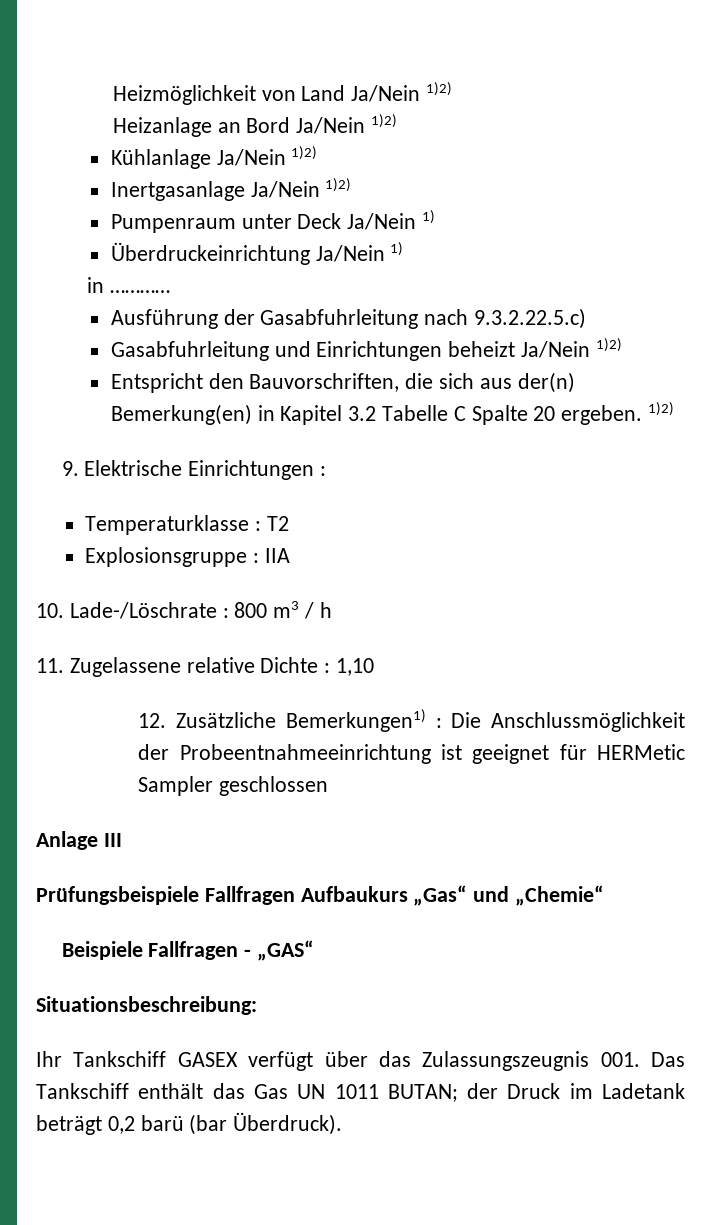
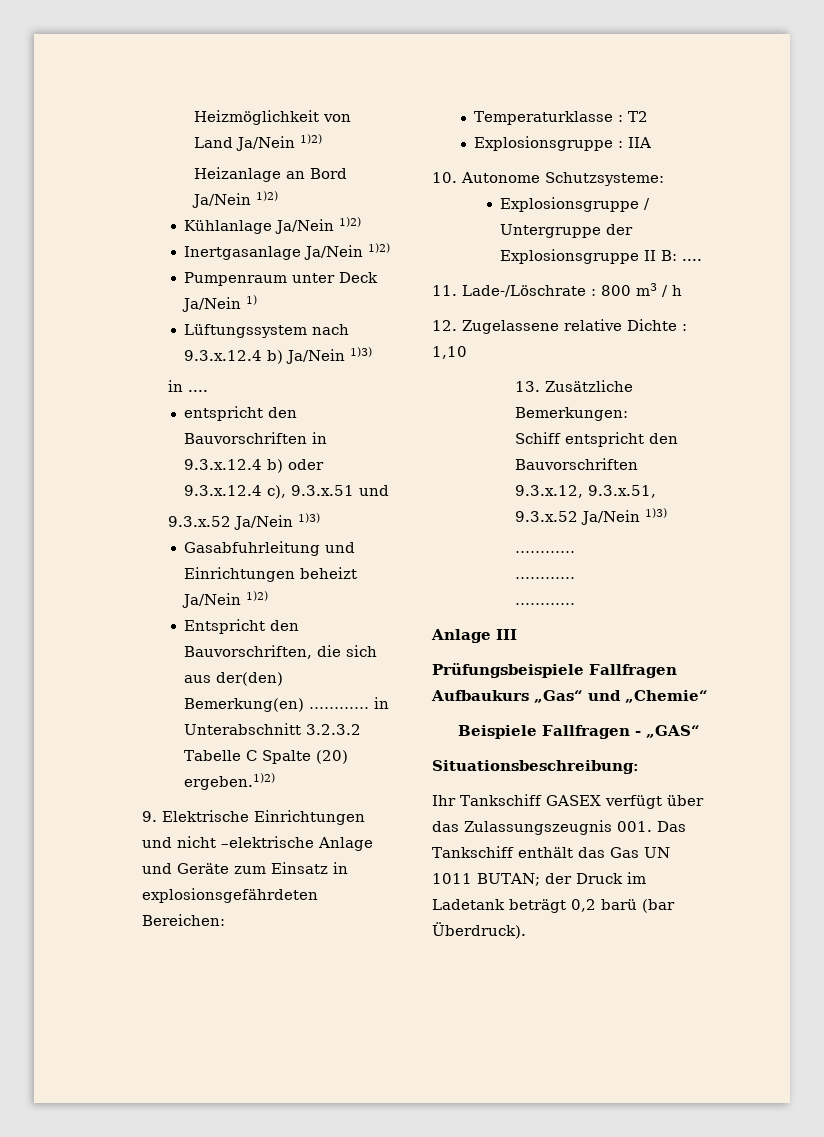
[110,242,404,265] [87,277,171,293] [110,308,587,329] Überdruckeinrichtung Ja/Nein 1) // in ………… // Ausführung der Gasabfuhrleitung nach 9.3.2.22.5.c) -> [184,324,350,338] [184,347,373,364] [167,380,208,392] [184,406,298,421] [184,432,328,444] [184,459,325,473] [184,485,390,499] [167,513,320,530] Lüftungssystem nach 9.3.x.12.4 b) Ja/Nein 1)3) // in .... // entspricht den Bauvorschriften in 9.3.x.12.4 b) oder 9.3.x.12.4 c), 9.3.x.51 und // 9.3.x.52 Ja/Nein 1)3)
[517,372,575,393] [110,402,675,425] [61,460,327,480] der(n) Bemerkung(en) in Kapitel 3.2 Tabelle C Spalte 20 ergeben. 1)2) // 9. Elektrische Einrichtungen : -> [216,672,284,686] [184,697,390,712] [184,723,362,735] [184,750,349,764] [184,773,276,790] [141,810,365,825] [141,836,373,851] [141,862,348,874] [141,888,318,903] [141,914,225,926] der(den) Bemerkung(en) ………… in Unterabschnitt 3.2.3.2 Tabelle C Spalte (20) ergeben.1)2) // 9. Elektrische Einrichtungen und nicht –elektrische Anlage und Geräte zum Einsatz in explosionsgefährdeten Bereichen:
(64, 610) none -> [461,172,664,186] [500,197,651,212] [500,224,634,238] [500,249,703,264] [432,285,457,296] Autonome Schutzsysteme: // Explosionsgruppe / Untergruppe der Explosionsgruppe II B: .... // 11.
[36,658,64,673] 11. -> [432,320,457,331] 12.
[138,709,685,732] [138,744,685,764] [138,776,329,796] 12. Zusätzliche Bemerkungen1) : Die Anschlussmöglichkeit der Probeentnahmeeinrichtung ist geeignet für HERMetic Sampler geschlossen -> [514,380,633,392] [514,407,628,421] [514,432,678,447] [514,458,638,470] [514,485,656,498] [514,508,667,525] [514,551,575,553] [514,577,575,579] [514,603,575,605] 13. Zusätzliche Bemerkungen: // Schiff entspricht den Bauvorschriften 9.3.x.12, 9.3.x.51, 9.3.x.52 Ja/Nein 1)3) // ………… // ………… // …………

